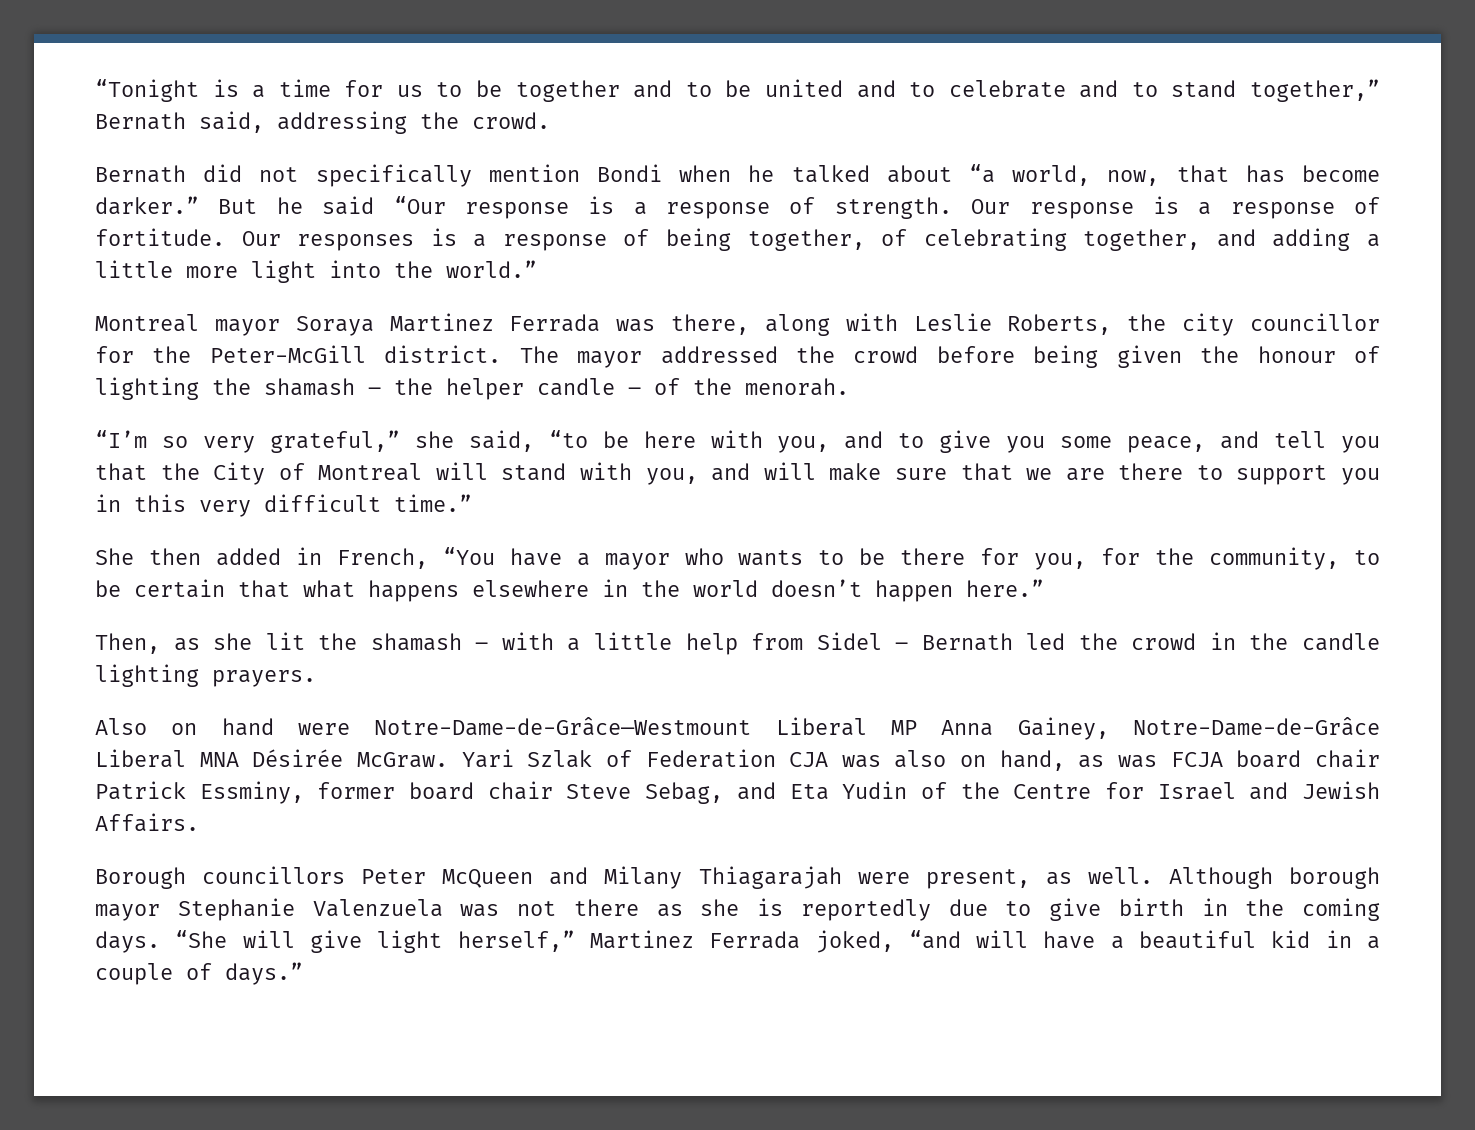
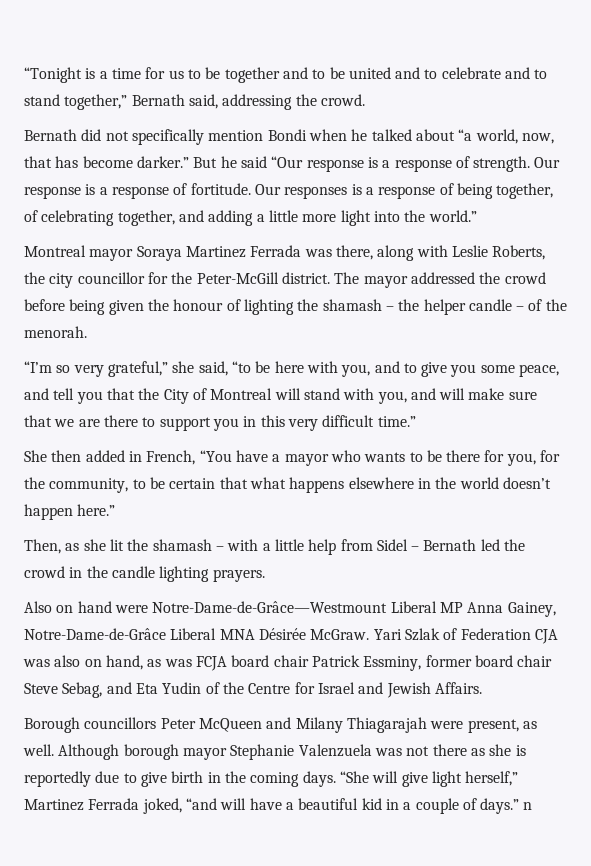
(303, 973) none -> [523,802,533,810] n

